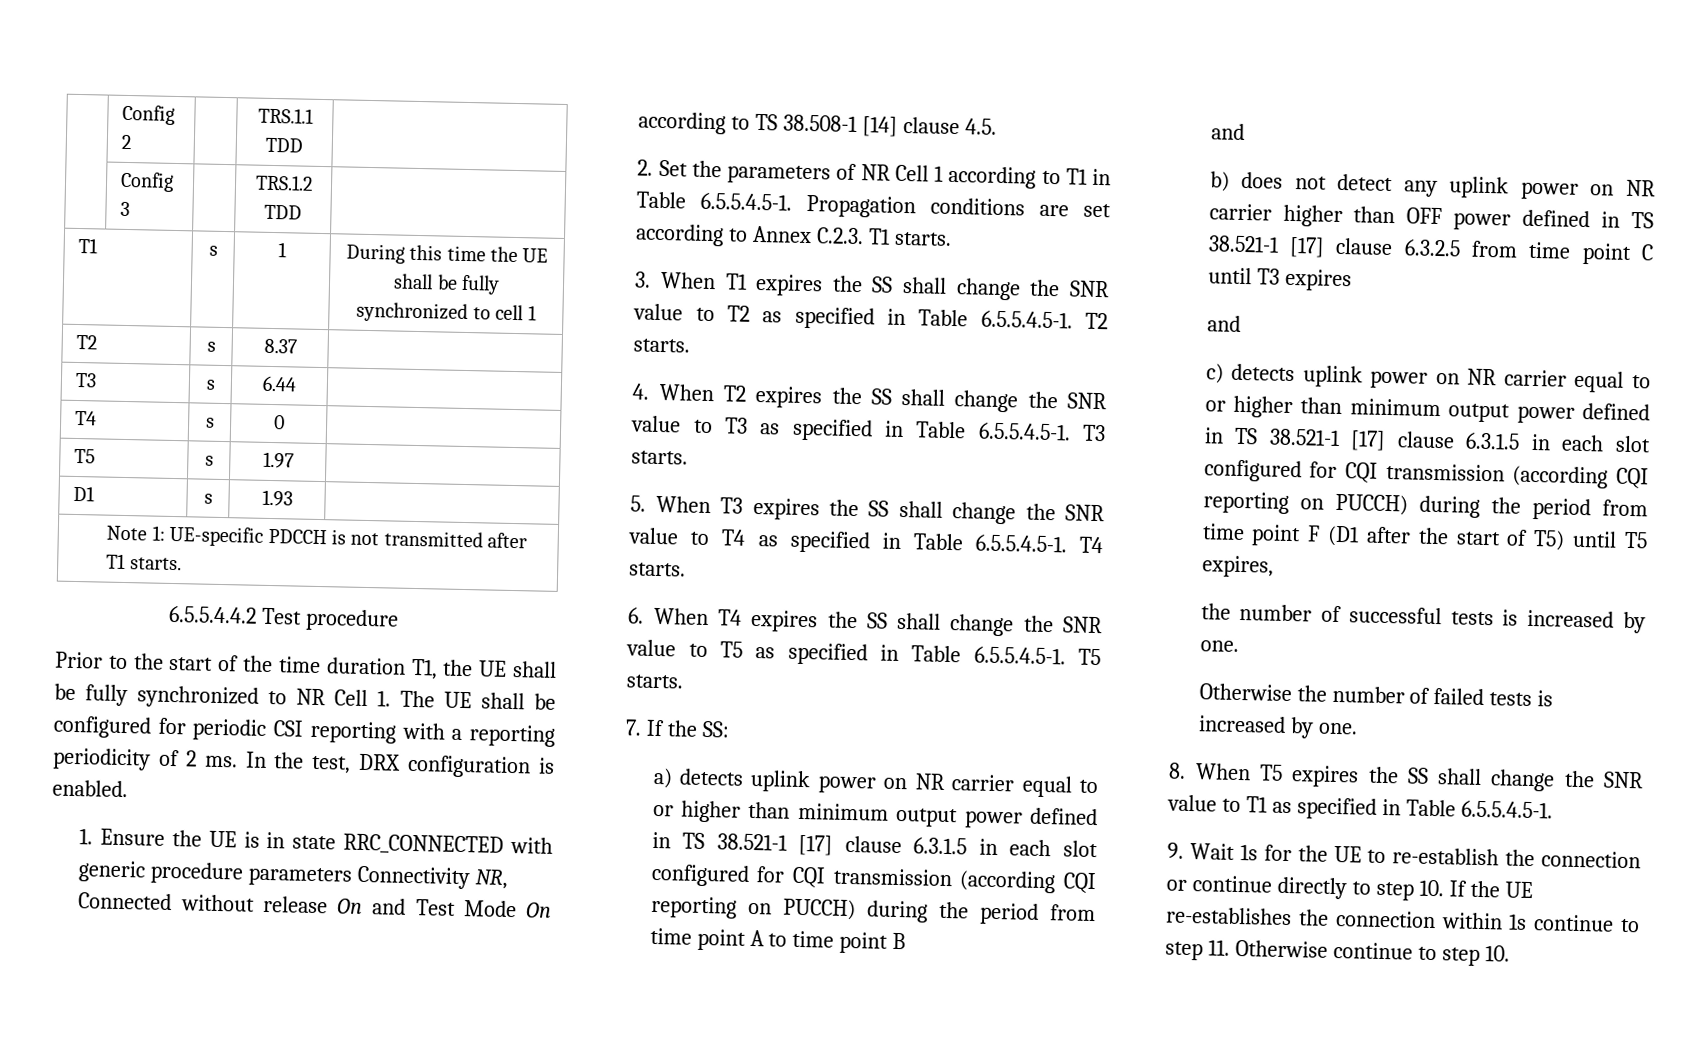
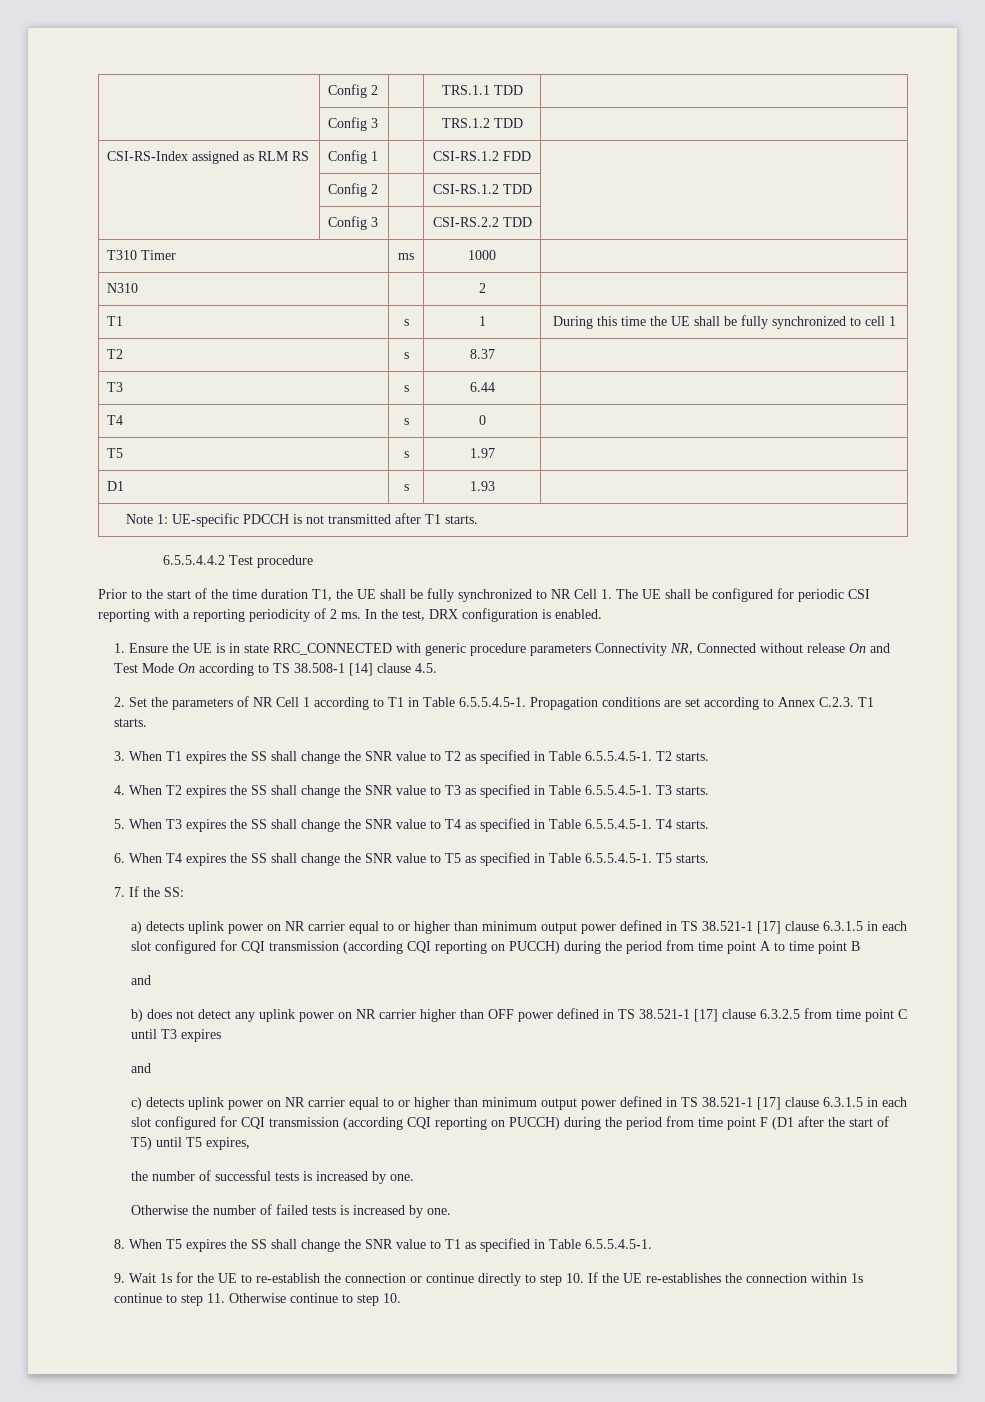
(302, 212) none -> [106,151,309,164] [327,150,378,164] [433,151,531,161] [327,183,378,197] [432,184,532,194] [327,216,378,230] [432,217,532,227] [106,250,176,260] [398,253,414,260] [468,250,496,260] [106,283,138,293] [478,283,486,293] // CSI-RS-Index assigned as RLM RS | Config 1 | | CSI-RS.1.2 FDD | // | Config 2 | | CSI-RS.1.2 TDD | // | Config 3 | | CSI-RS.2.2 TDD | // T310 Timer | ms | 1000 | // N310 | | 2 |

